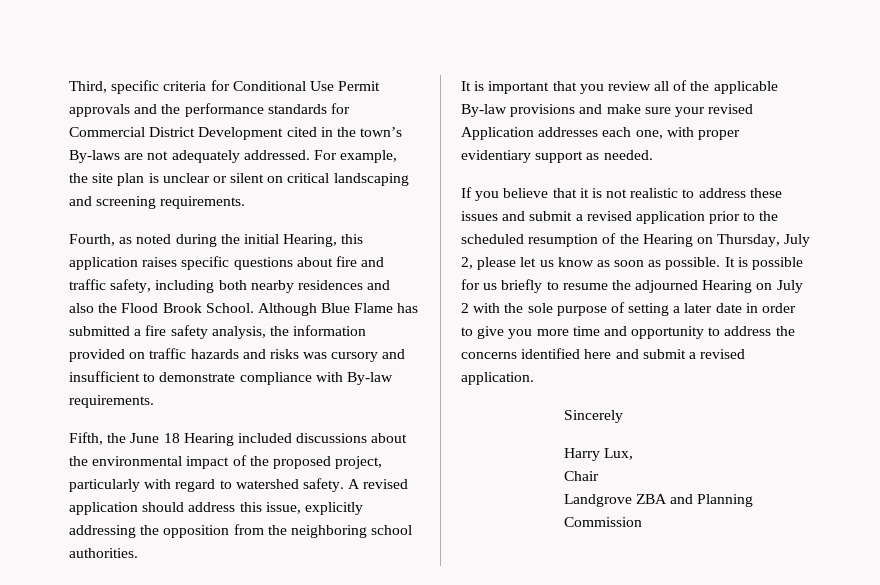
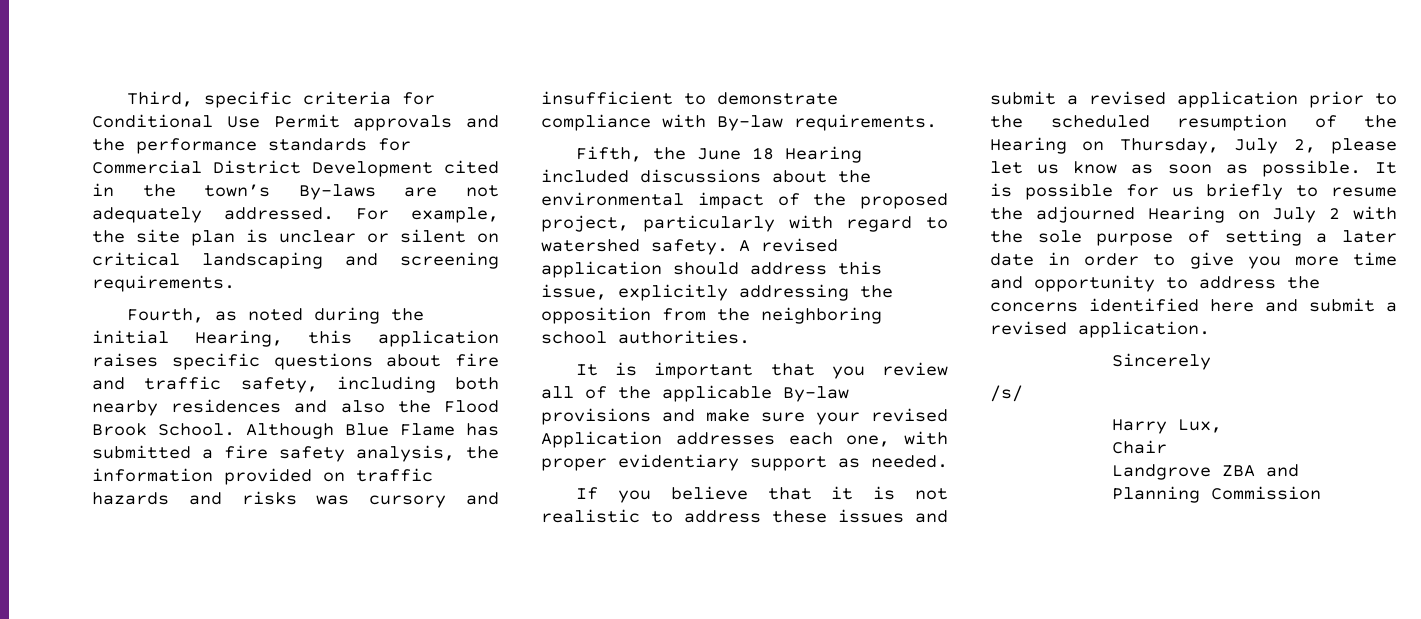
(623, 416) none -> [990,385,1023,402] // /s/

